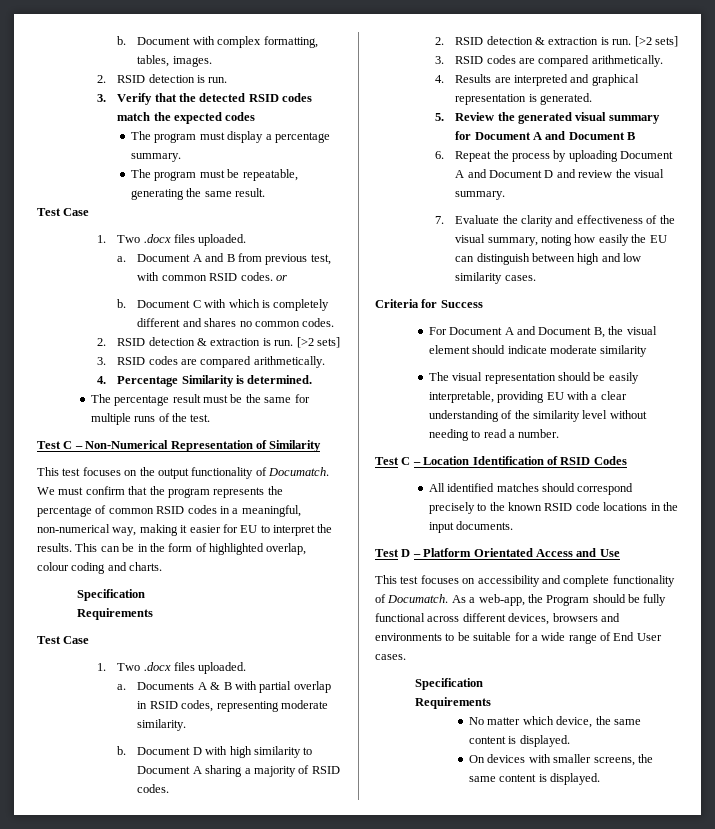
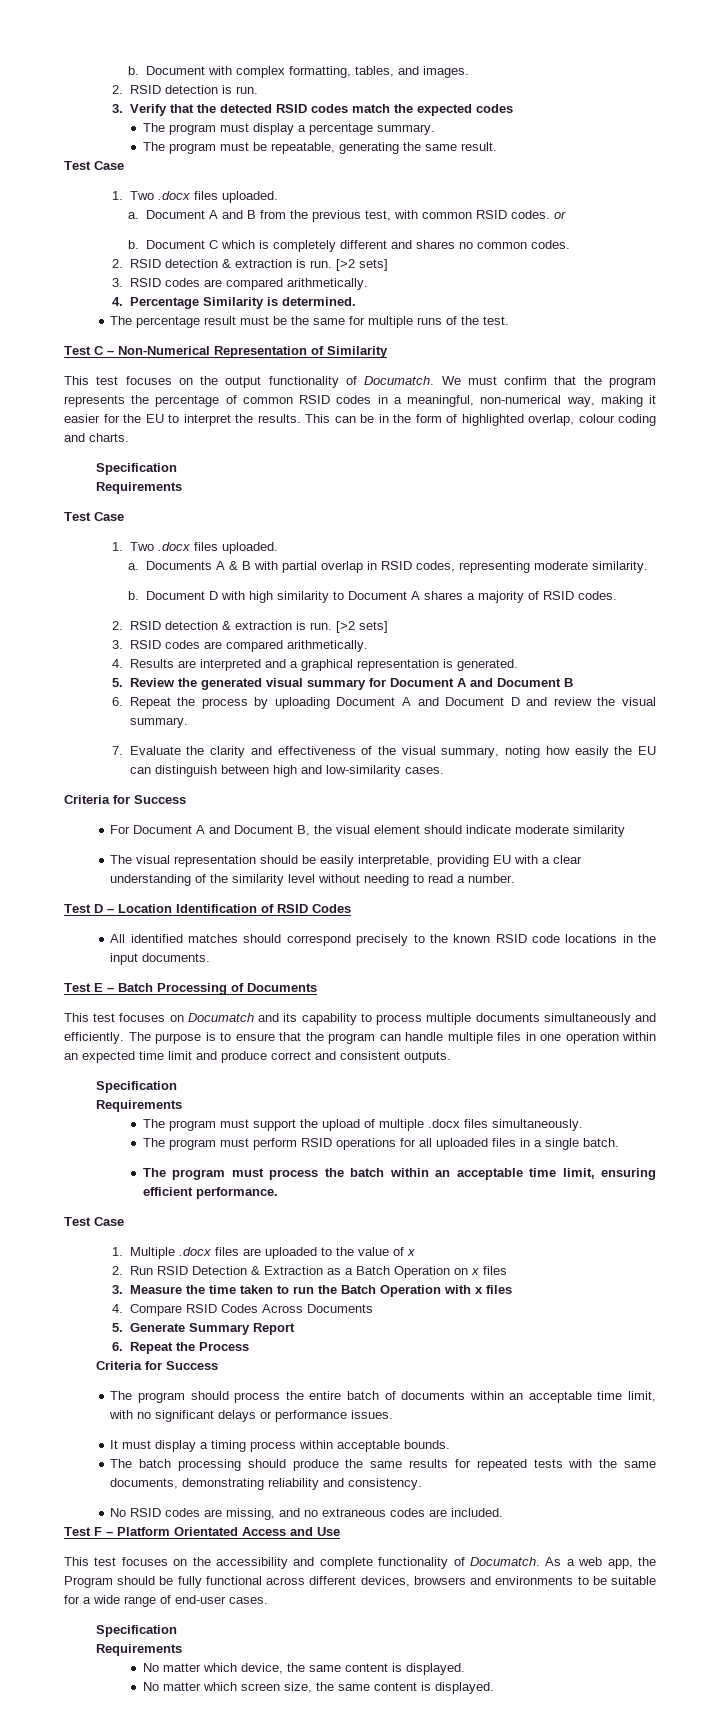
(170, 61) none -> [397,66,419,75] and
(262, 257) none -> [289,210,308,219] the
[204,299,227,308] with -> (218, 244) none
(238, 528) none -> [123,414,141,423] the
[205,765,243,777] sharing -> [423,591,463,600] shares
(590, 78) none -> [289,661,298,668] a
[623,253,642,262] [455,272,503,284] low similarity -> [325,765,401,777] low-similarity
[401,457,411,465] C -> [94,904,103,913] D
[401,549,411,557] D -> [94,983,317,995] [64,1013,656,1025] [64,1032,656,1044] [64,1051,451,1063] [96,1081,178,1093] [96,1100,183,1112] [142,1119,583,1131] [142,1138,619,1150] [142,1168,656,1180] [142,1187,278,1199] [64,1217,124,1226] [112,1247,415,1259] [112,1266,507,1278] [112,1285,512,1297] [112,1304,373,1316] [112,1323,295,1335] [112,1342,249,1354] [96,1361,219,1370] [110,1391,656,1403] [109,1410,394,1422] [110,1440,451,1452] [110,1459,656,1471] [110,1478,423,1490] [110,1508,504,1520] [64,1527,102,1536] E – Batch Processing of Documents // This test focuses on Documatch and its capability to process multiple documents simultaneously and efficiently. The purpose is to ensure that the program can handle multiple files in one operation within an expected time limit and produce correct and consistent outputs. // Specification // Requirements // The program must support the upload of multiple .docx files simultaneously. // The program must perform RSID operations for all uploaded files in a single batch. // The program must process the batch within an acceptable time limit, ensuring efficient performance. // Test Case // 1. Multiple .docx files are uploaded to the value of x // 2. Run RSID Detection & Extraction as a Batch Operation on x files // 3. Measure the time taken to run the Batch Operation with x files // 4. Compare RSID Codes Across Documents // 5. Generate Summary Report // 6. Repeat the Process // Criteria for Success // The program should process the entire batch of documents within an acceptable time limit, with no significant delays or performance issues. // It must display a timing process within acceptable bounds. // The batch processing should produce the same results for repeated tests with the same documents, demonstrating reliability and consistency. // No RSID codes are missing, and no extraneous codes are included. // Test F
(476, 581) none -> [192,1557,211,1566] the
[478,594,525,606] web-app, -> [578,1557,633,1569] web app,
[613,632,662,641] End User -> [175,1595,226,1604] end-user
[469,754,635,766] On devices with smaller screens, -> [142,1682,312,1693] No matter which screen size,

